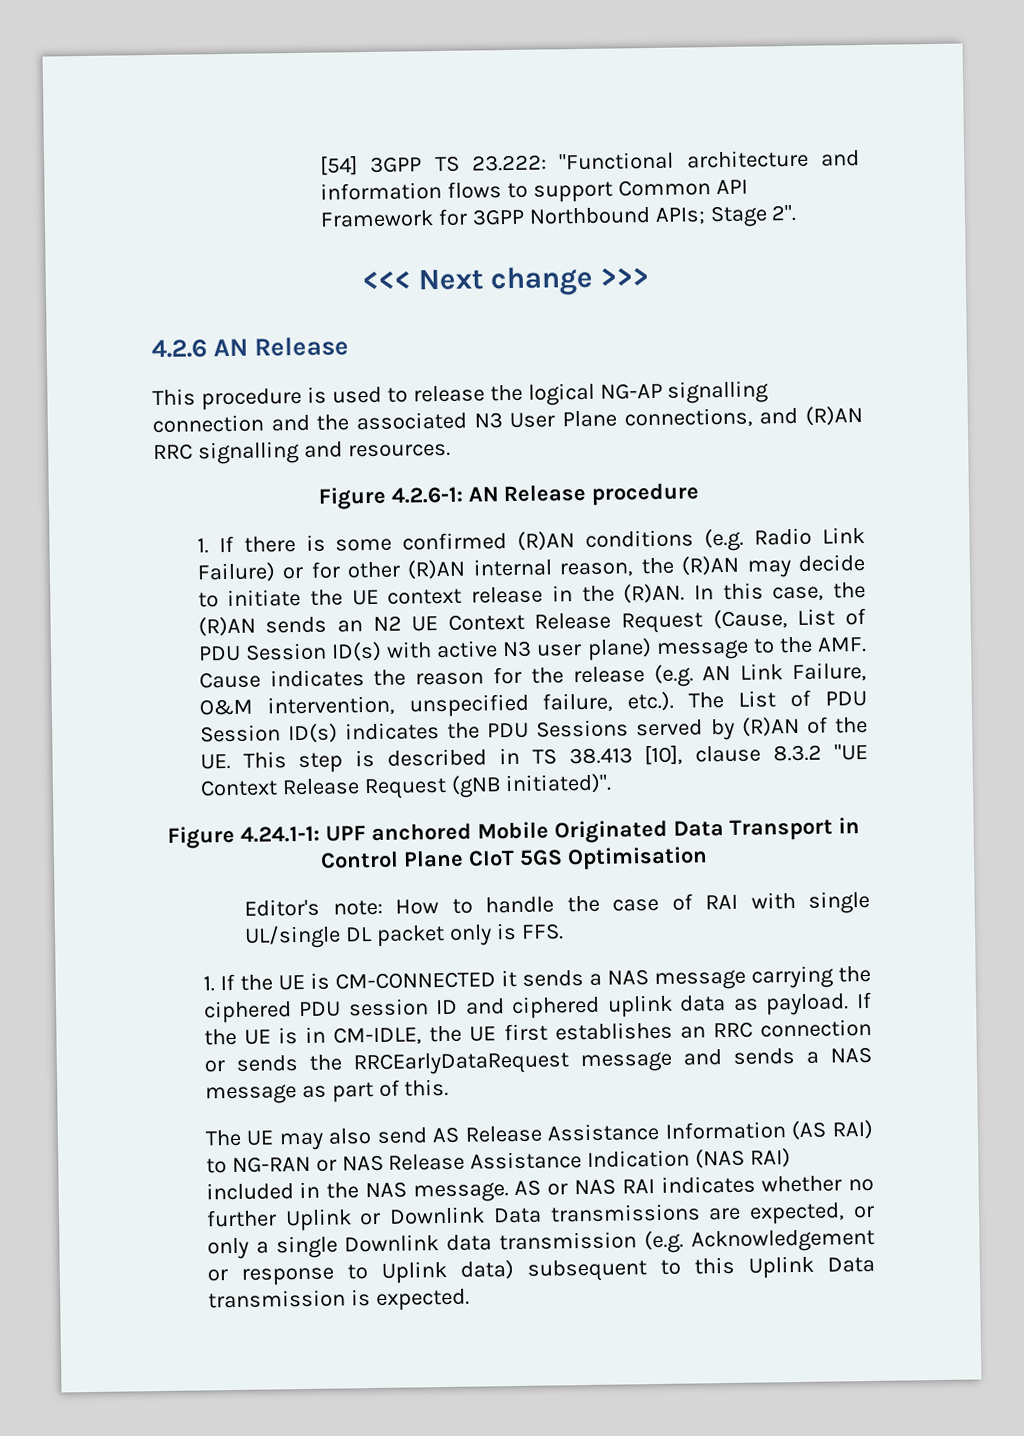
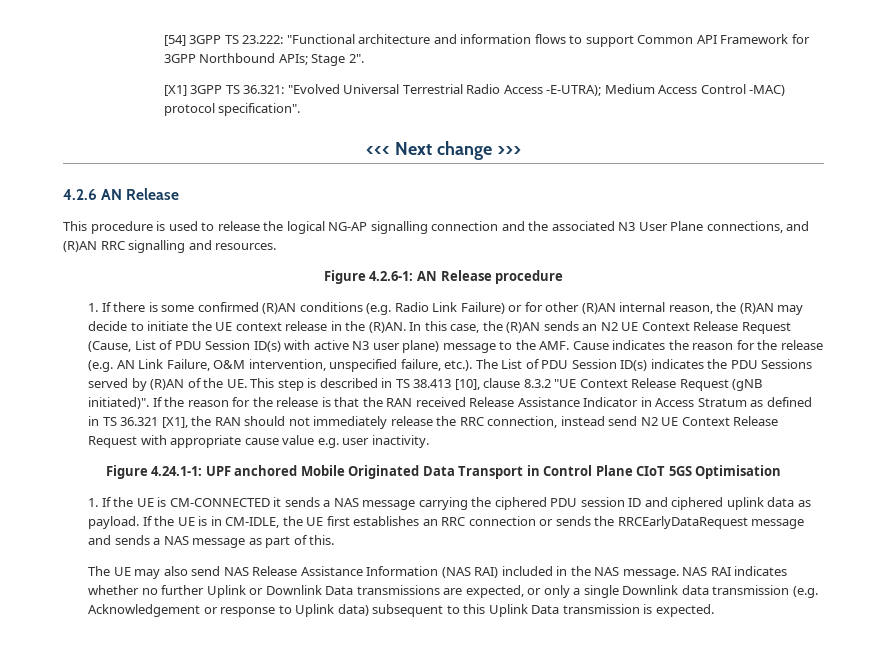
(798, 213) none -> [163,84,786,96] [163,103,301,116] // [X1] 3GPP TS 36.321: "Evolved Universal Terrestrial Radio Access -E-UTRA); Medium Access Control -MAC) protocol specification".
(613, 784) none -> [152,397,812,407] [88,416,779,429] [88,435,429,448] If the reason for the release is that the RAN received Release Assistance Indicator in Access Stratum as defined in TS 36.321 [X1], the RAN should not immediately release the RRC connection, instead send N2 UE Context Release Request with appropriate cause value e.g. user inactivity.
[244,890,870,917] [244,922,565,949] // Editor's note: How to handle the case of RAI with single UL/single DL packet only is FFS. -> (782, 472) none
[432,1126,460,1144] AS -> [223,567,249,576] NAS
[791,1119,873,1141] [205,1149,691,1174] (AS RAI) to NG-RAN or NAS Release Assistance Indication -> (439, 571) none
[514,1179,569,1197] AS or -> (679, 574) none

